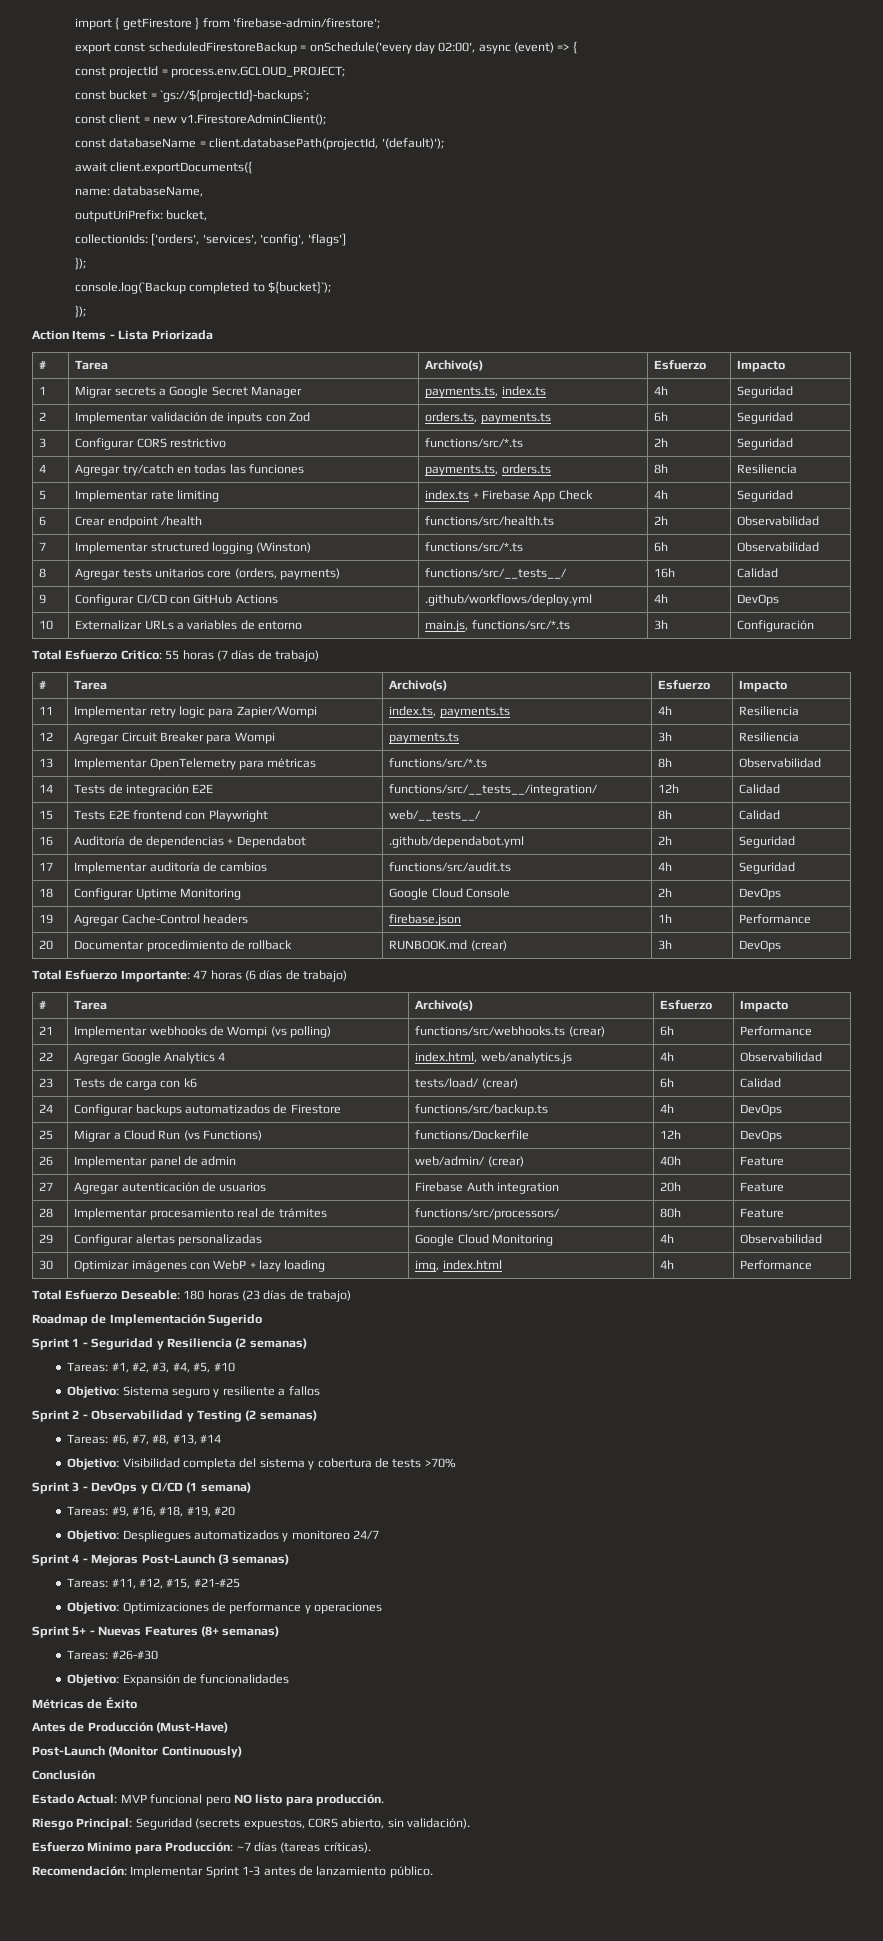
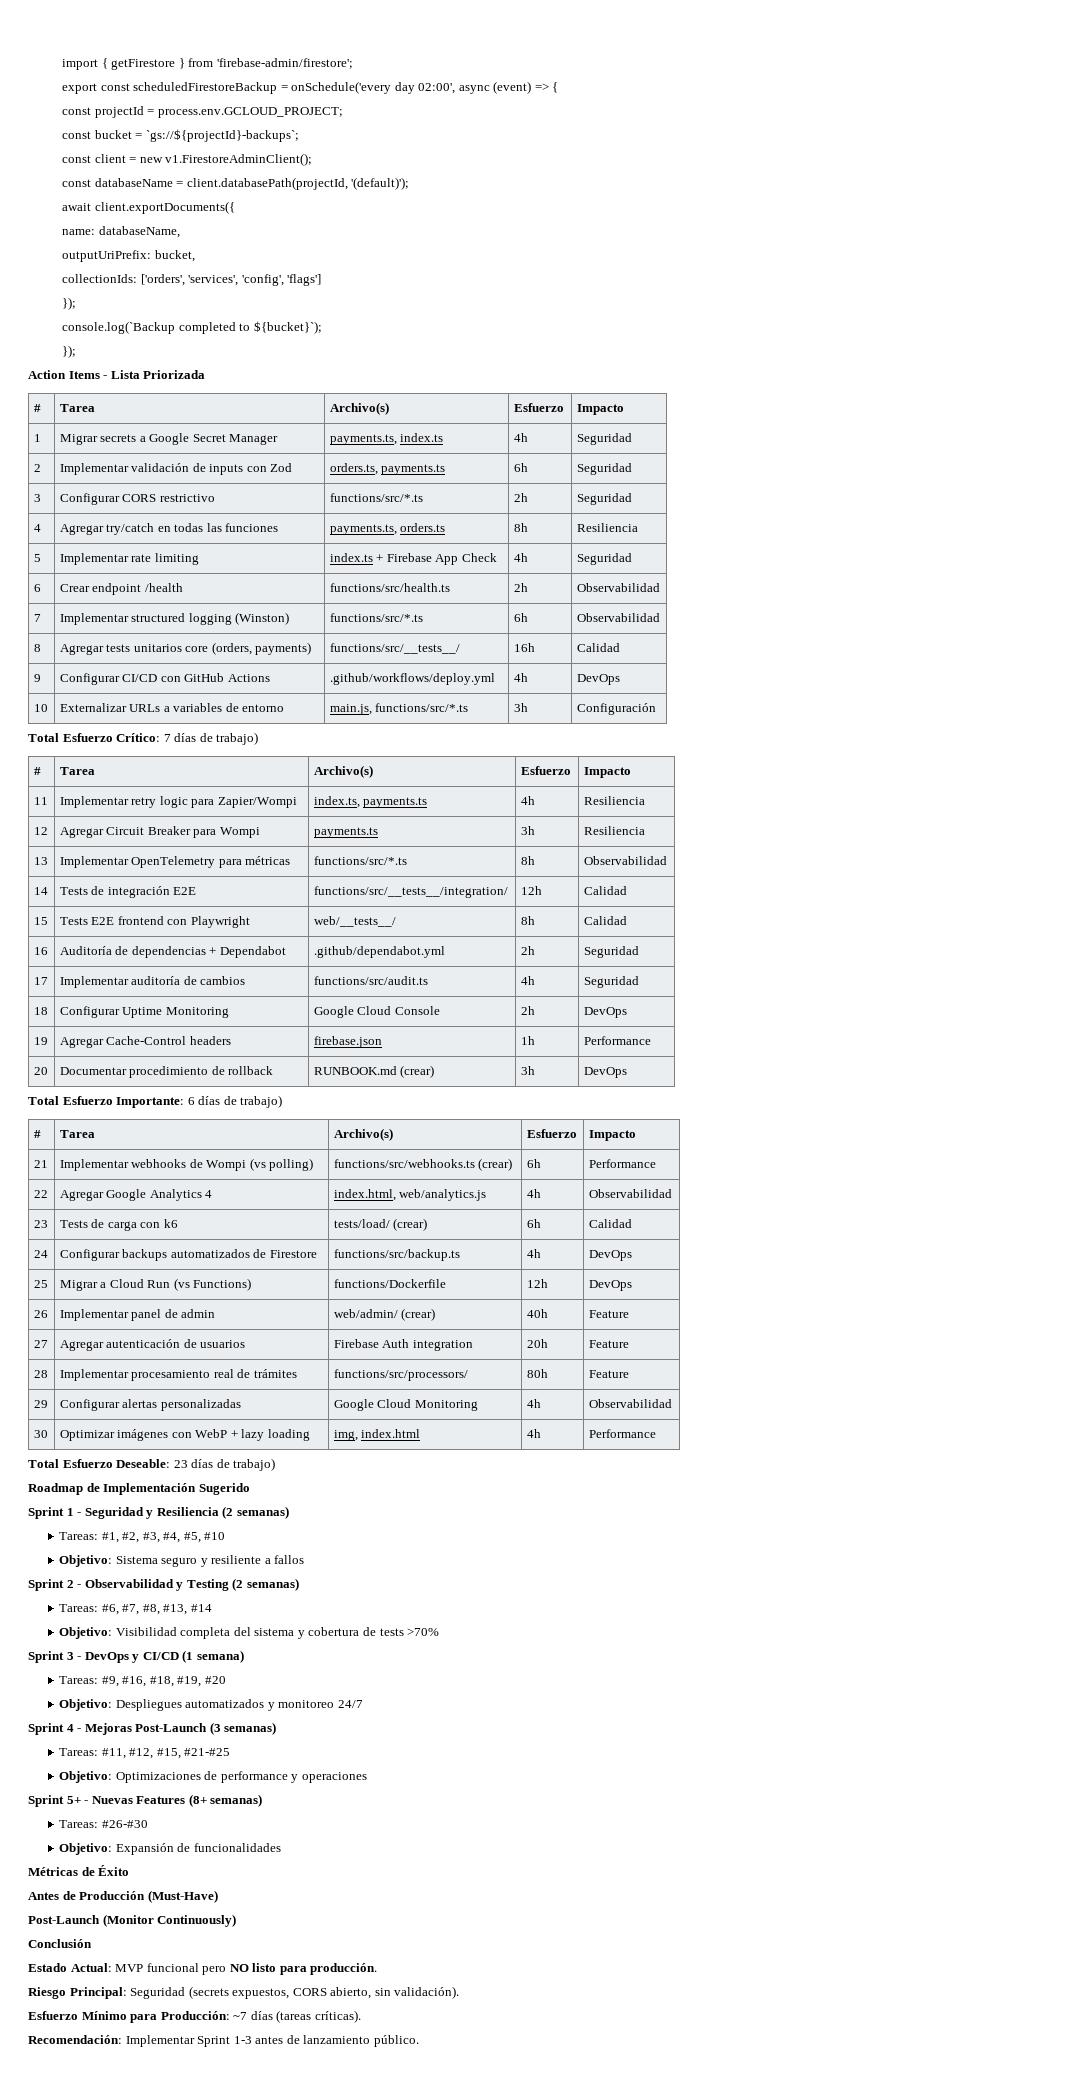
[165,650,228,661] 55 horas (7 -> [163,734,171,742] 7
[193,970,256,981] 47 horas (6 -> [187,1097,195,1105] 6
[183,1290,260,1301] 180 horas (23 -> [173,1460,188,1468] 23

